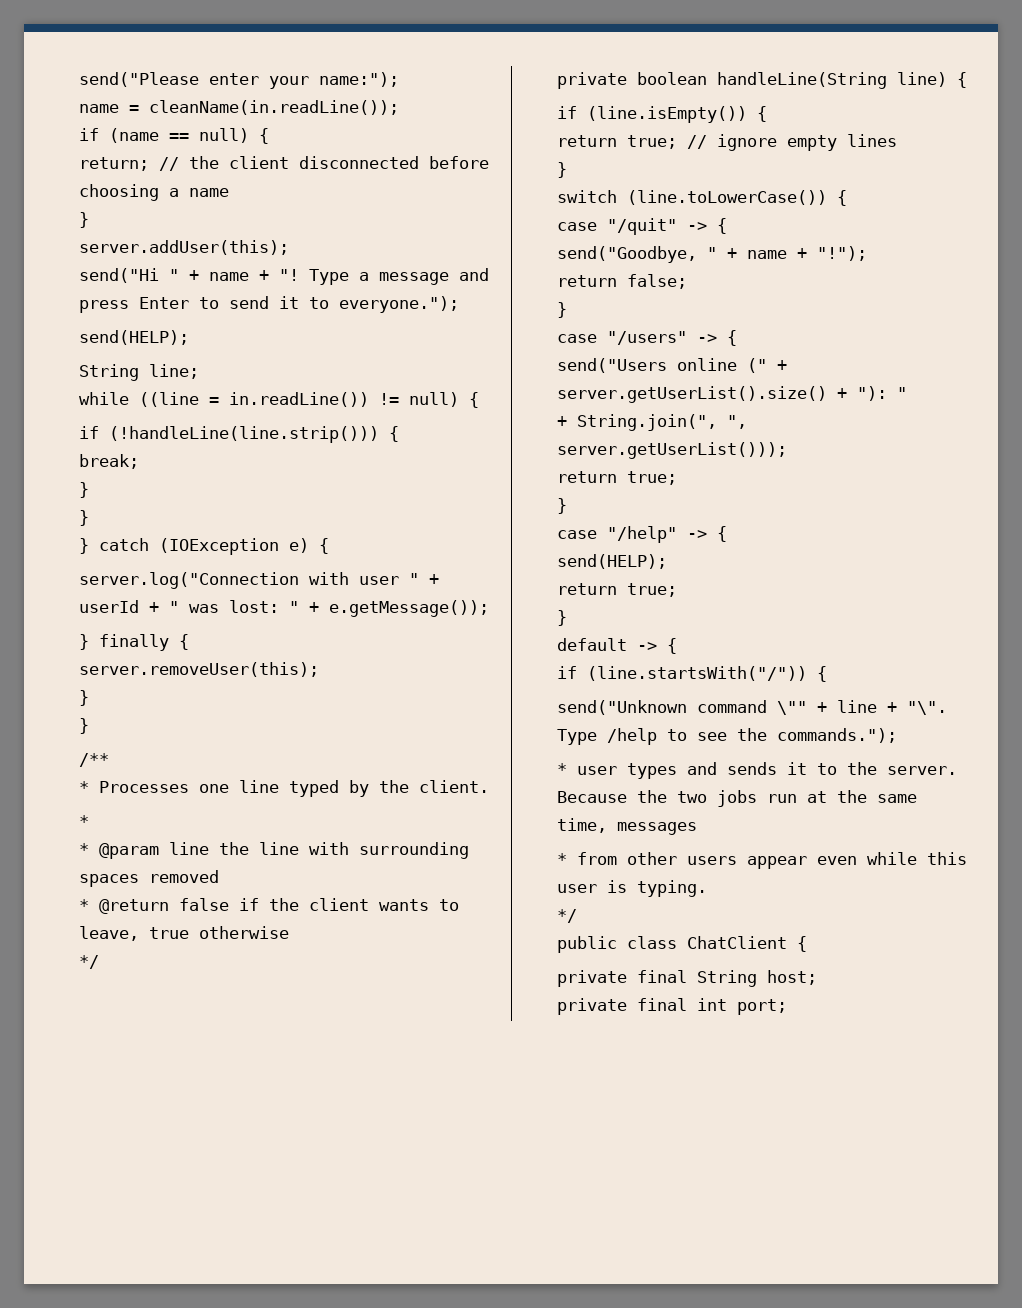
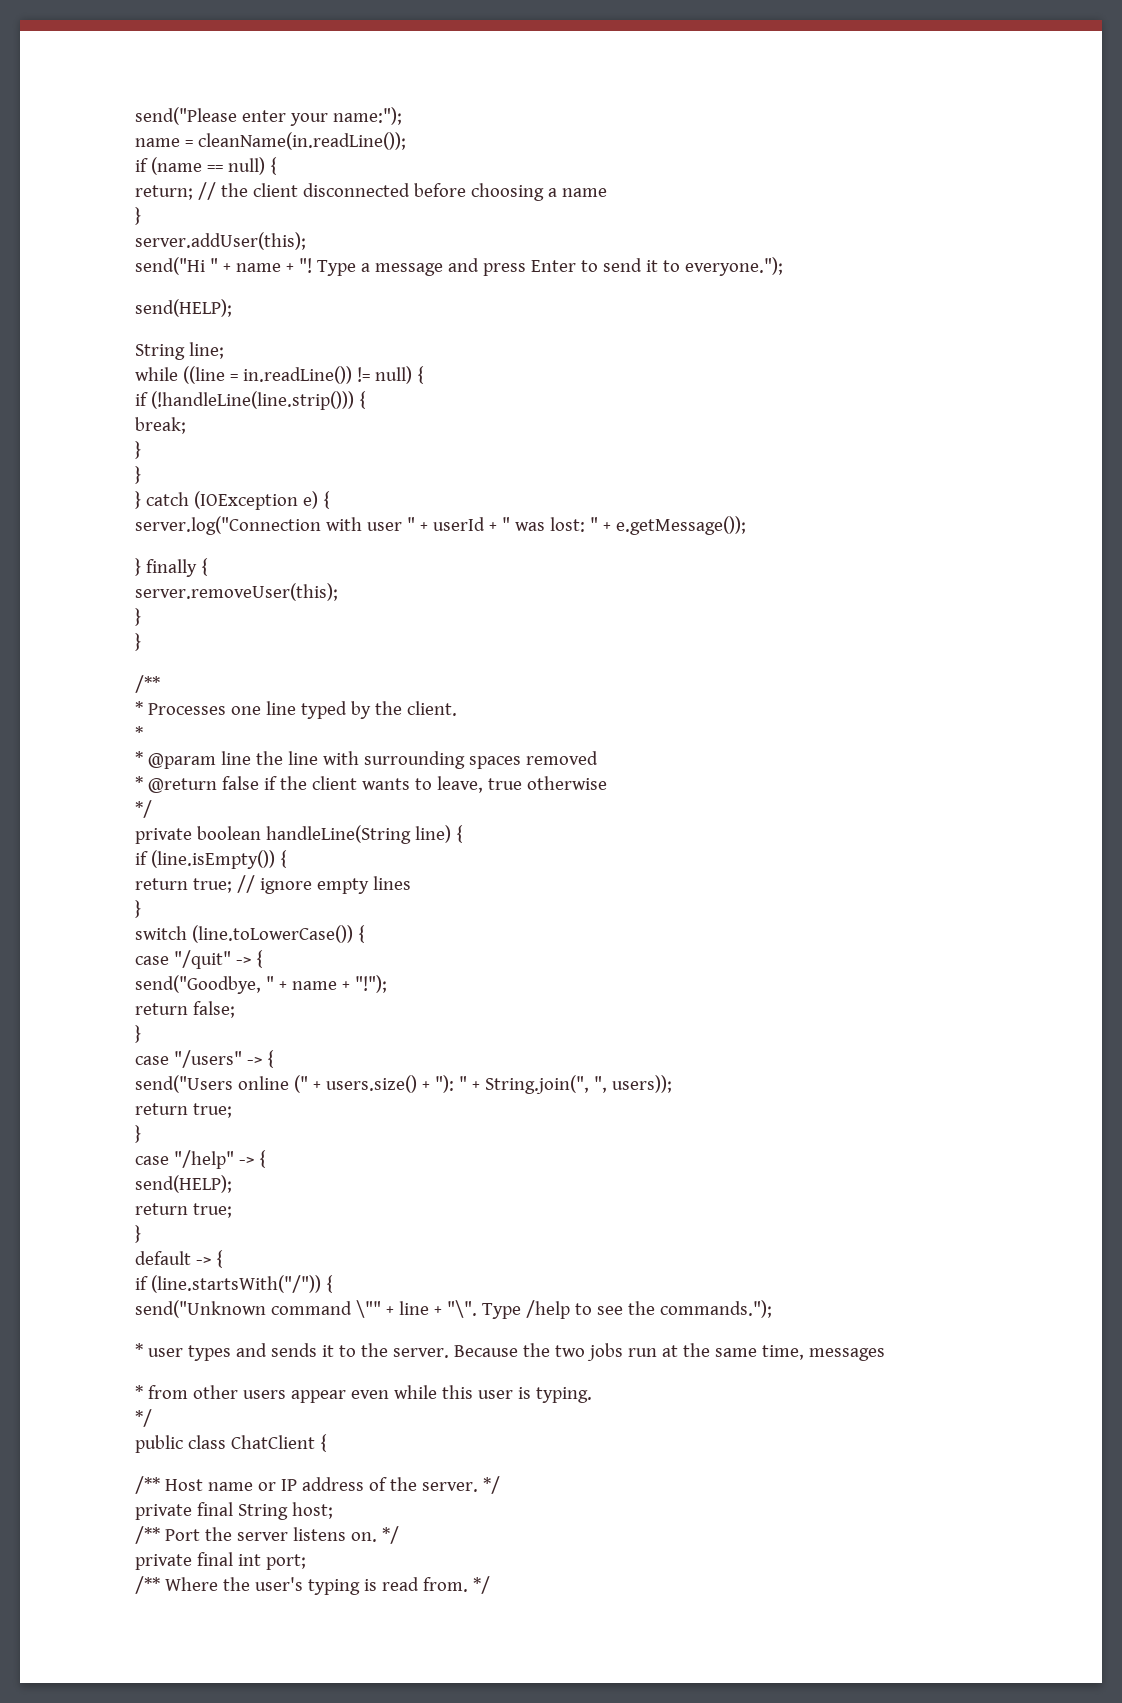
[556,386,827,403] server.getUserList().size() -> [325,1075,417,1093] users.size()
(907, 393) // -> (467, 1083) none
[556,442,787,459] server.getUserList())); -> [611,1075,672,1093] users));
[556,970,817,987] [556,998,787,1015] private final String host; // private final int port; -> [134,1476,500,1494] [134,1502,333,1520] [134,1526,399,1544] [134,1552,306,1570] [134,1576,490,1595] /** Host name or IP address of the server. */ // private final String host; // /** Port the server listens on. */ // private final int port; // /** Where the user's typing is read from. */

